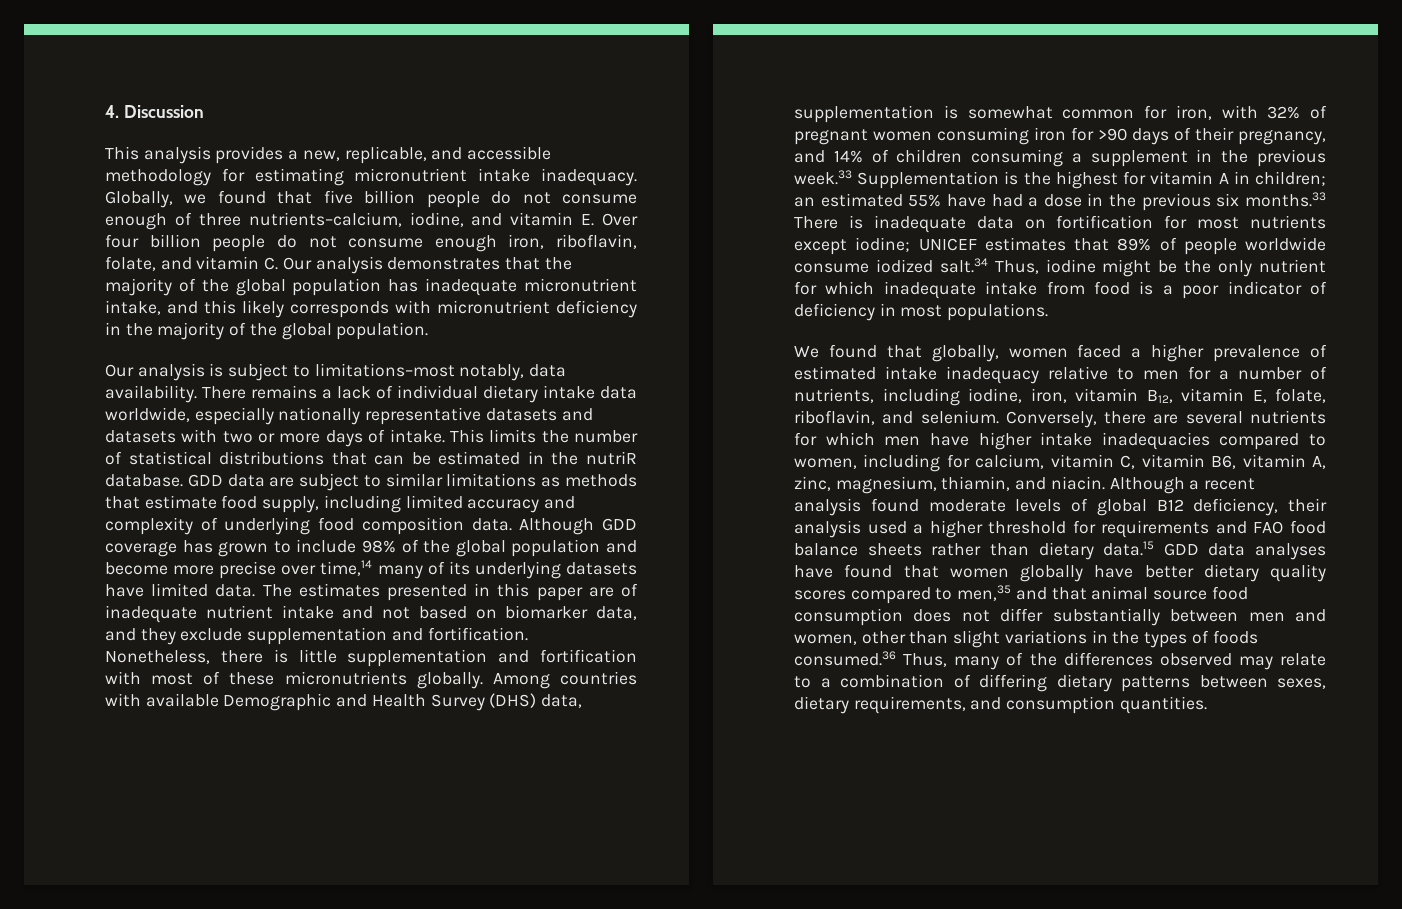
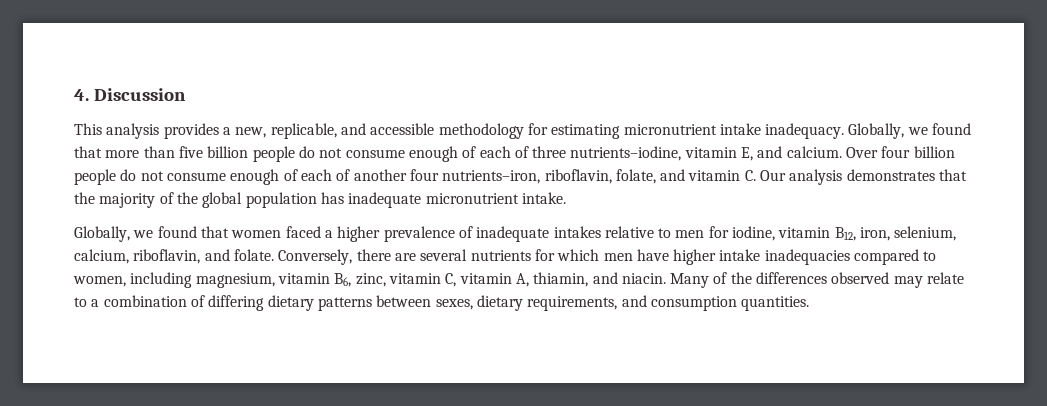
(313, 197) none -> [105,146,175,158] more than
[198,212,595,227] three nutrients–calcium, iodine, and vitamin E. -> [479,146,842,161] each of three nutrients–iodine, vitamin E, and calcium.
[508,234,545,249] iron, -> [283,169,541,184] of each of another four nutrients–iron,
[105,300,637,318] [105,322,429,340] [105,363,567,381] [105,385,637,403] [105,407,593,425] [105,429,639,447] [105,451,637,465] [105,473,637,491] [105,495,576,513] [105,517,637,535] [105,539,638,557] [105,560,637,579] [105,583,638,601] [105,605,637,623] [105,627,528,645] [105,649,637,667] [105,671,637,689] [105,693,583,711] [794,105,1327,123] [794,127,1326,145] [794,149,1326,167] [794,170,1326,189] [794,192,1326,211] [794,215,1326,233] [794,237,1326,255] [794,258,1326,277] [794,281,1327,299] [794,303,1049,321] [794,344,999,362] intake, and this likely corresponds with micronutrient deficiency in the majority of the global population. // Our analysis is subject to limitations–most notably, data availability. There remains a lack of individual dietary intake data worldwide, especially nationally representative datasets and datasets with two or more days of intake. This limits the number of statistical distributions that can be estimated in the nutriR database. GDD data are subject to similar limitations as methods that estimate food supply, including limited accuracy and complexity of underlying food composition data. Although GDD coverage has grown to include 98% of the global population and become more precise over time,14 many of its underlying datasets have limited data. The estimates presented in this paper are of inadequate nutrient intake and not based on biomarker data, and they exclude supplementation and fortification. Nonetheless, there is little supplementation and fortification with most of these micronutrients globally. Among countries with available Demographic and Health Survey (DHS) data, supplementation is somewhat common for iron, with 32% of pregnant women consuming iron for >90 days of their pregnancy, and 14% of children consuming a supplement in the previous week.33 Supplementation is the highest for vitamin A in children; an estimated 55% have had a dose in the previous six months.33 There is inadequate data on fortification for most nutrients except iodine; UNICEF estimates that 89% of people worldwide consume iodized salt.34 Thus, iodine might be the only nutrient for which inadequate intake from food is a poor indicator of deficiency in most populations. // We found that globally, -> [521,192,566,204] [74,226,229,242] intake. // Globally, we found that
[794,366,1039,384] estimated intake inadequacy -> [476,226,601,242] inadequate intakes
[1219,366,1327,380] [794,388,1326,406] a number of nutrients, including iodine, iron, vitamin B12, vitamin E, folate, -> [732,226,957,241] [74,249,129,264] iodine, vitamin B12, iron, selenium, calcium,
[920,410,999,424] selenium. -> [233,249,274,261] folate.
[946,454,1326,469] [794,476,1256,494] [794,498,1327,516] [794,520,1326,538] [794,541,1326,560] [794,564,1326,582] [794,585,1248,604] [794,608,1326,626] [794,630,1258,648] [794,651,1000,670] for calcium, vitamin C, vitamin B6, vitamin A, zinc, magnesium, thiamin, and niacin. Although a recent analysis found moderate levels of global B12 deficiency, their analysis used a higher threshold for requirements and FAO food balance sheets rather than dietary data.15 GDD data analyses have found that women globally have better dietary quality scores compared to men,35 and that animal source food consumption does not differ substantially between men and women, other than slight variations in the types of foods consumed.36 Thus, many -> [195,272,710,288] magnesium, vitamin B6, zinc, vitamin C, vitamin A, thiamin, and niacin. Many

